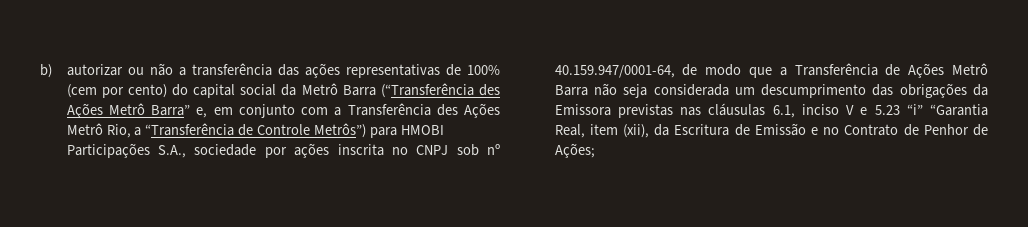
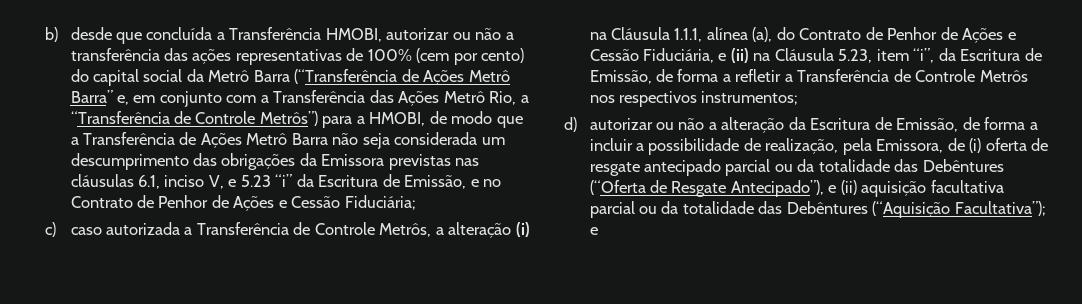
(52, 71) none -> [70,27,382,44] desde que concluída a Transferência HMOBI,
[478,84,500,96] des -> [401,69,419,82] de
[436,104,458,116] des -> [369,90,394,103] das
[400,125,444,135] [66,143,501,158] [554,65,675,78] HMOBI Participações S.A., sociedade por ações inscrita no CNPJ sob nº 40.159.947/0001-64, -> [356,112,426,126] a HMOBI,
[846,105,855,115] V -> [208,175,224,189] V,
[930,104,988,116] [554,123,806,138] “Garantia Real, item (xii), da Escritura de Emissão -> [296,174,467,189] da Escritura de Emissão,
[554,143,595,158] Ações; -> [233,195,416,211] [45,222,530,238] [589,27,1016,43] [589,48,1042,63] [589,69,1028,84] [589,91,799,107] [564,117,1038,133] [589,138,1049,155] [589,159,1004,176] [589,180,1004,197] [589,201,1046,218] [589,227,598,235] Ações e Cessão Fiduciária; // c) caso autorizada a Transferência de Controle Metrôs, a alteração (i) na Cláusula 1.1.1, alínea (a), do Contrato de Penhor de Ações e Cessão Fiduciária, e (ii) na Cláusula 5.23, item “i”, da Escritura de Emissão, de forma a refletir a Transferência de Controle Metrôs nos respectivos instrumentos; // d) autorizar ou não a alteração da Escritura de Emissão, de forma a incluir a possibilidade de realização, pela Emissora, de (i) oferta de resgate antecipado parcial ou da totalidade das Debêntures (“Oferta de Resgate Antecipado”), e (ii) aquisição facultativa parcial ou da totalidade das Debêntures (“Aquisição Facultativa”); e

